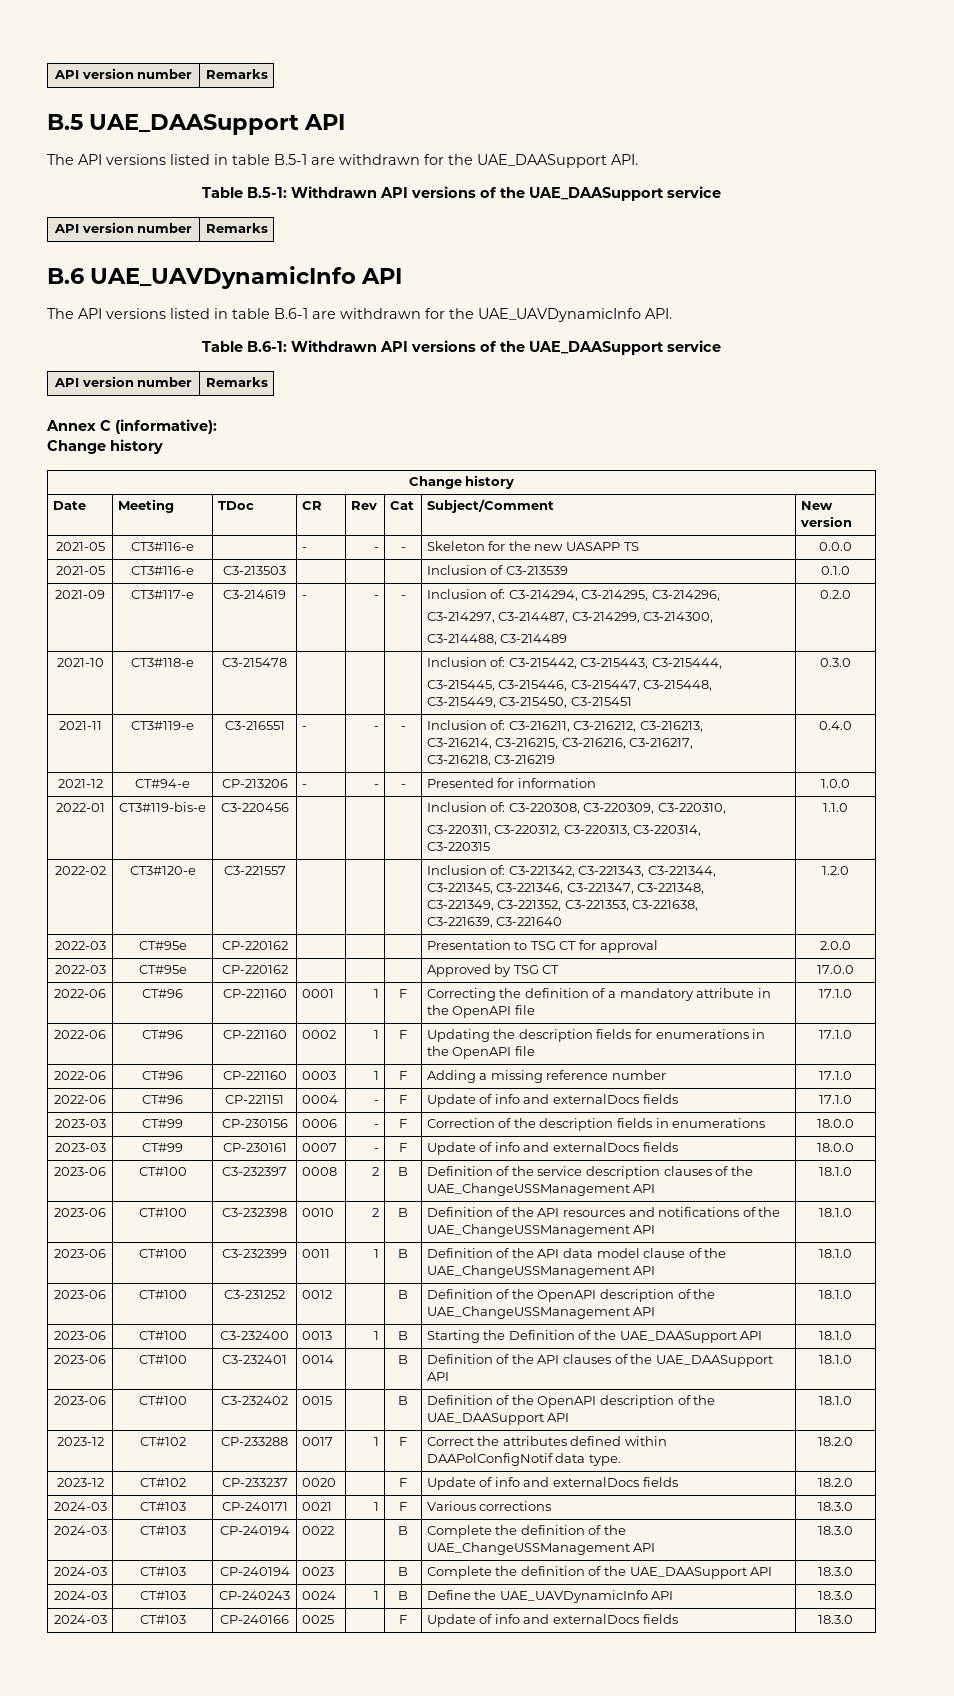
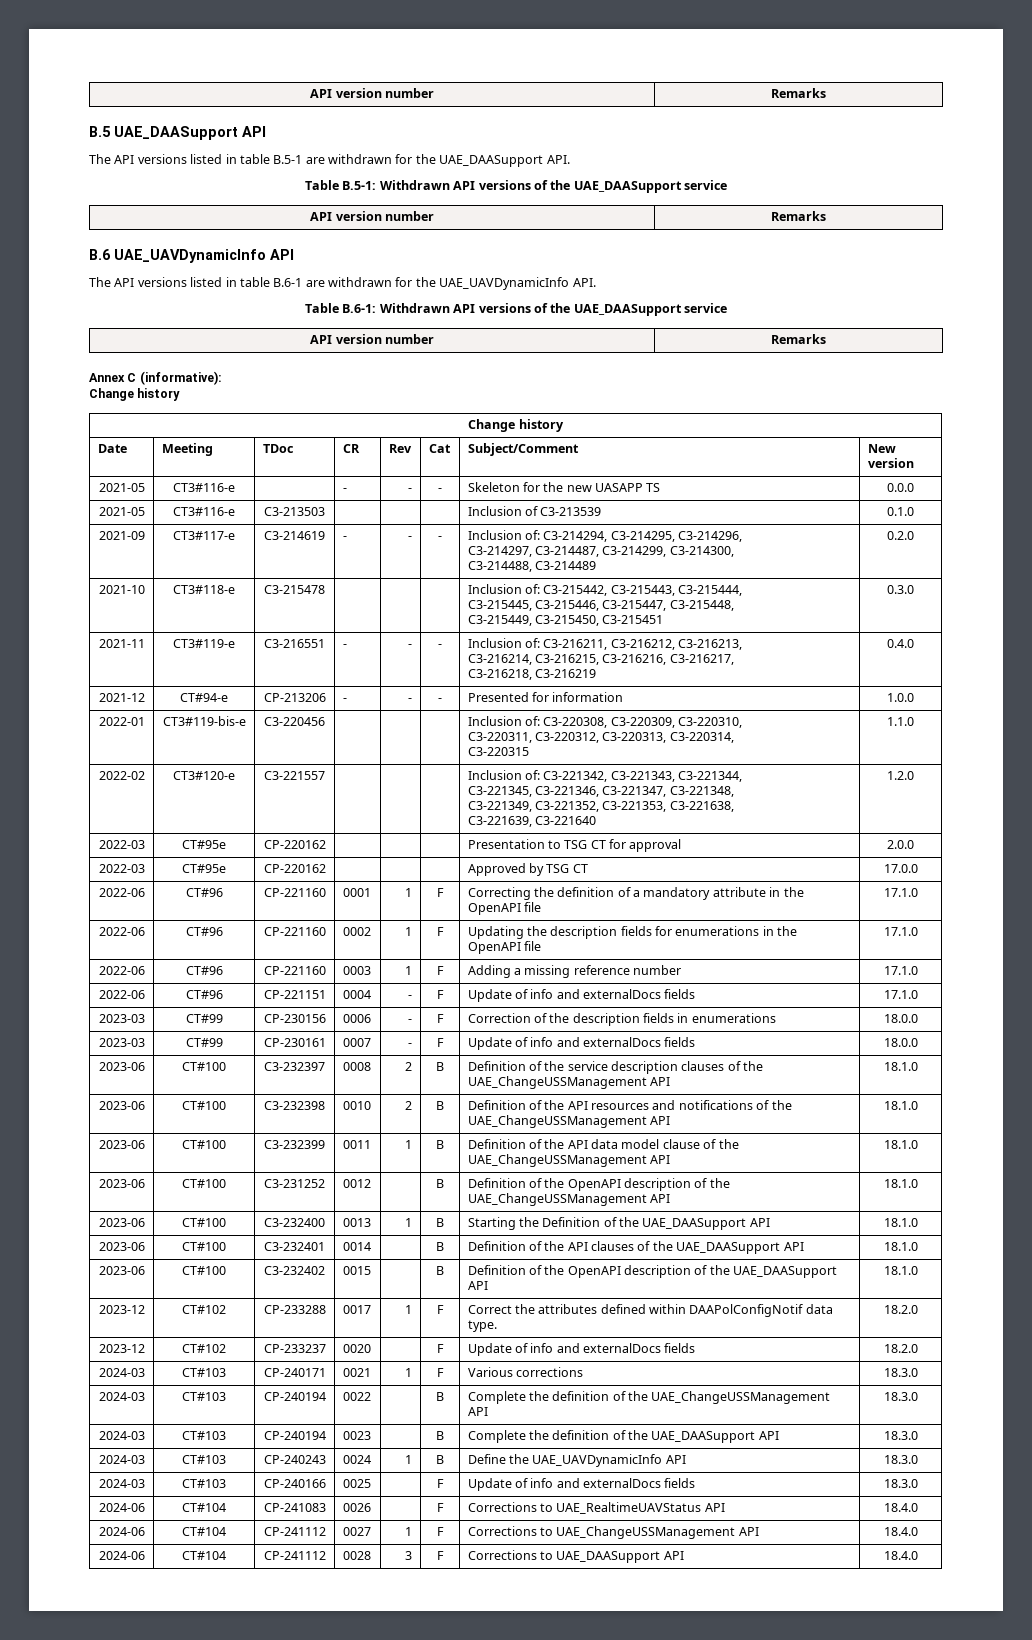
(853, 1619) none -> [98,1503,145,1512] [182,1503,226,1512] [263,1503,326,1512] [342,1503,371,1512] [437,1503,444,1512] [467,1502,725,1514] [883,1503,918,1512] [98,1527,145,1536] [182,1527,226,1536] [263,1527,326,1536] [342,1527,371,1536] [405,1527,413,1536] [437,1527,444,1536] [467,1526,759,1539] [883,1527,918,1536] [98,1551,145,1560] [182,1551,226,1560] [263,1551,326,1560] [342,1551,371,1560] [405,1551,413,1560] [437,1551,444,1560] [467,1550,684,1563] [883,1551,918,1560] // 2024-06 | CT#104 | CP-241083 | 0026 | | F | Corrections to UAE_RealtimeUAVStatus API | 18.4.0 // 2024-06 | CT#104 | CP-241112 | 0027 | 1 | F | Corrections to UAE_ChangeUSSManagement API | 18.4.0 // 2024-06 | CT#104 | CP-241112 | 0028 | 3 | F | Corrections to UAE_DAASupport API | 18.4.0

